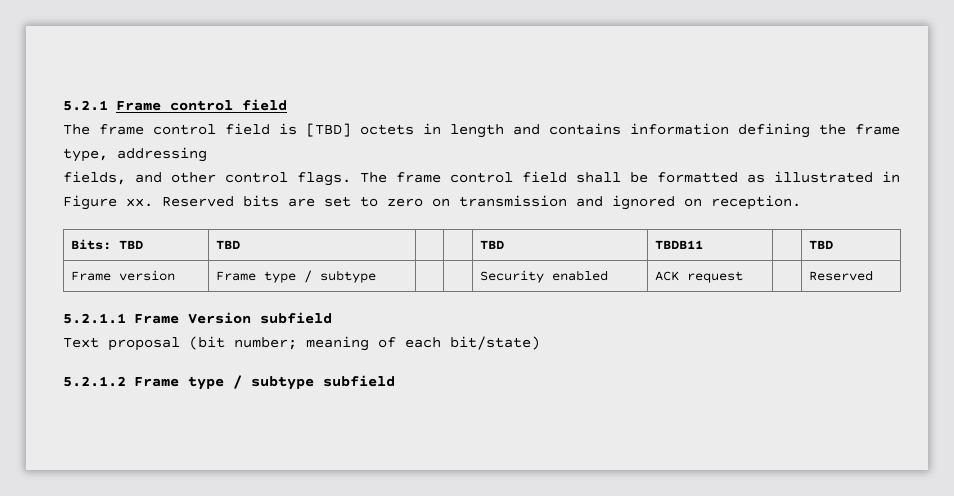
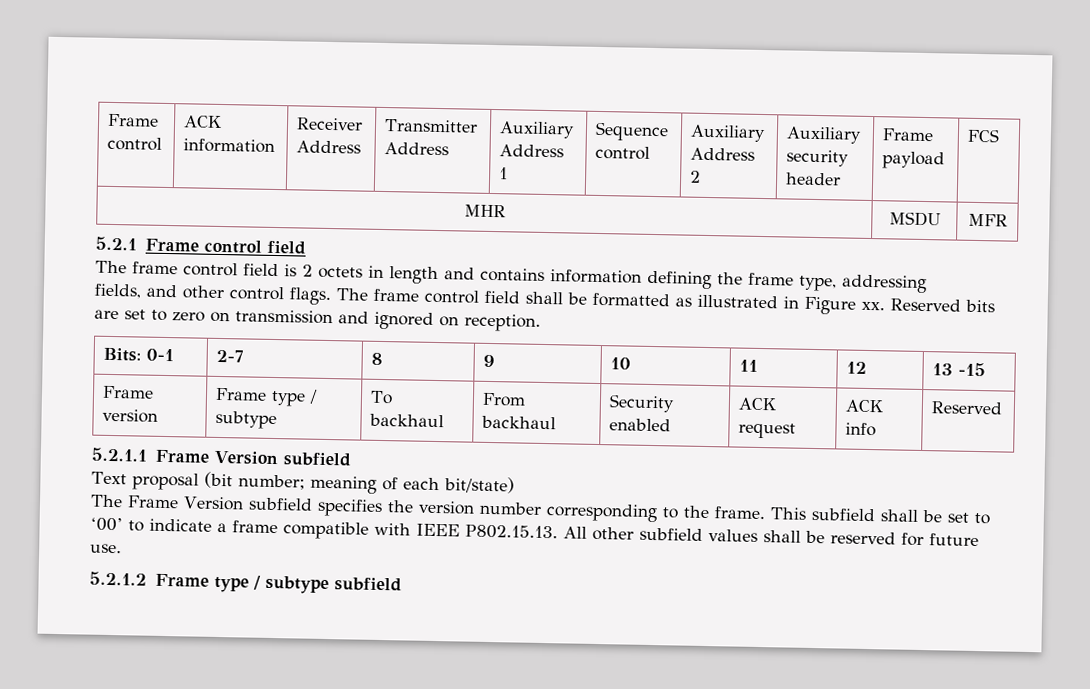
(63, 105) none -> [107,113,160,127] [107,136,163,151] [183,115,224,129] [183,138,276,153] [296,117,364,131] [296,140,362,154] [384,119,479,133] [384,142,450,156] [499,121,576,139] [499,144,565,158] [499,167,509,180] [595,121,670,142] [595,145,651,160] [690,124,767,143] [690,147,756,161] [690,170,702,183] [786,126,863,144] [786,149,850,167] [786,172,842,186] [882,128,935,142] [882,151,946,170] [967,128,1001,143] [463,204,506,218] [888,211,941,227] [967,213,1008,227] Frame control | ACK information | Receiver Address | Transmitter Address | Auxiliary Address 1 | Sequence control | Auxiliary Address 2 | Auxiliary security header | Frame payload | FCS // MHR | MSDU | MFR //
[306,123,351,137] [TBD] -> [302,264,313,277] 2
[118,240,143,249] [215,240,240,249] [479,240,504,249] [654,240,703,249] [808,240,833,249] TBD | TBD | | | TBD | TBDB11 | | TBD -> [146,348,175,362] [216,349,245,363] [371,352,384,366] [483,354,496,368] [610,357,632,370] [739,359,759,372] [846,361,868,374] [932,362,987,377] 0-1 | 2-7 | 8 | 9 | 10 | 11 | 12 | 13 -15
(376, 276) | -> [370,390,394,405] [369,413,445,428] [482,392,527,407] [481,415,557,430] To backhaul | From backhaul
(743, 277) none -> [845,399,886,413] [845,422,877,437] ACK info
(540, 343) none -> [90,494,990,525] [90,517,979,547] [90,543,122,554] // The Frame Version subfield specifies the version number corresponding to the frame. This subfield shall be set to ‘00’ to indicate a frame compatible with IEEE P802.15.13. All other subfield values shall be reserved for future use.

